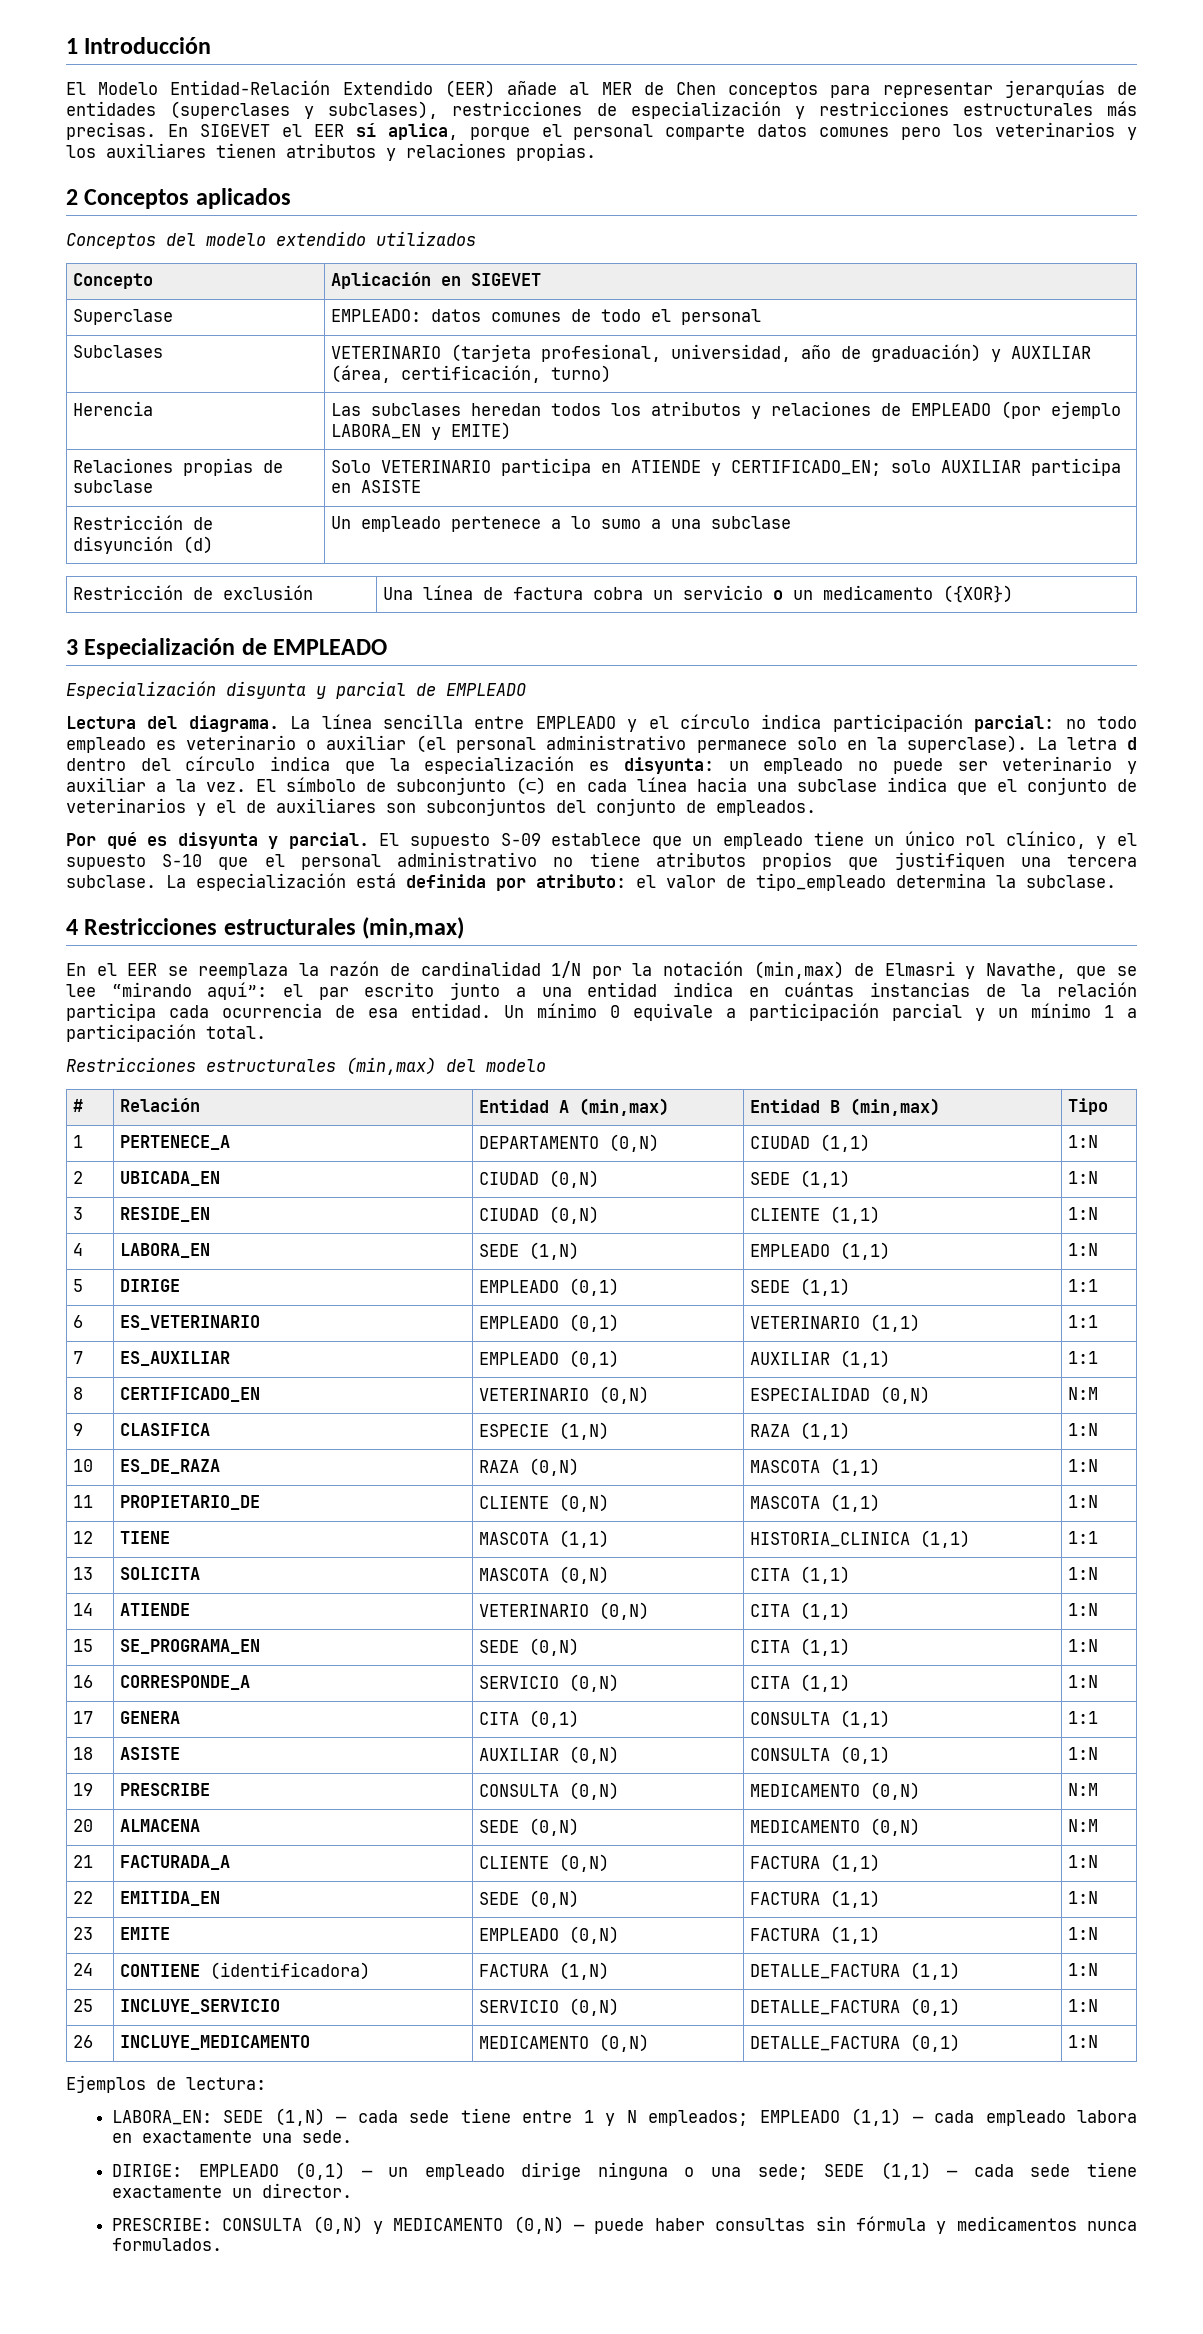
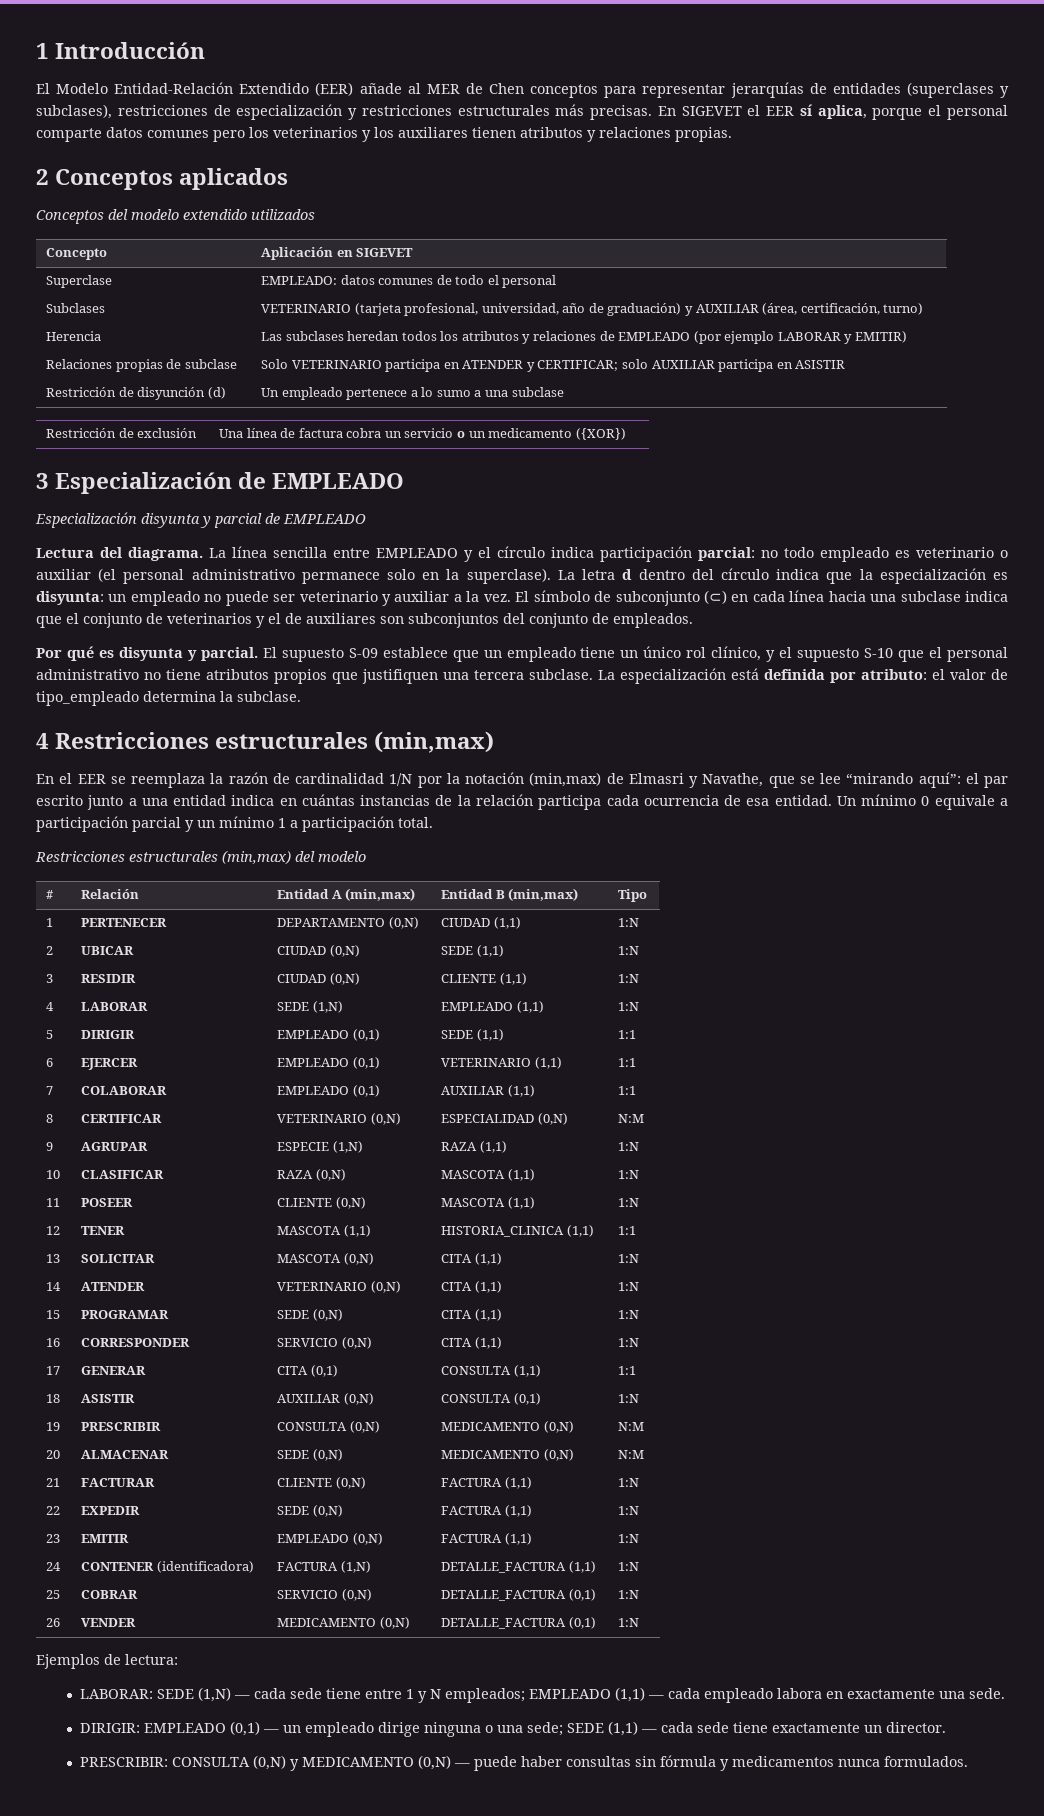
[330,422,511,440] LABORA_EN y EMITE) -> [777,331,907,344] LABORAR y EMITIR)
[630,460,881,476] ATIENDE y CERTIFICADO_EN; -> [462,360,619,372] ATENDER y CERTIFICAR;
[360,480,421,493] ASISTE -> [795,360,846,369] ASISTIR
[119,1135,230,1150] PERTENECE_A -> [81,918,168,927] PERTENECER
[119,1171,220,1186] UBICADA_EN -> [81,946,135,955] UBICAR
[119,1207,210,1222] RESIDE_EN -> [81,974,137,983] RESIDIR
[119,1243,210,1258] LABORA_EN -> [81,1002,149,1011] LABORAR
[119,1279,180,1292] DIRIGE -> [81,1030,136,1039] DIRIGIR
[119,1315,260,1330] ES_VETERINARIO -> [81,1058,139,1070] EJERCER
[119,1351,230,1366] ES_AUXILIAR -> [81,1086,168,1095] COLABORAR
[119,1387,260,1402] CERTIFICADO_EN -> [81,1114,163,1123] CERTIFICAR
[119,1423,210,1436] CLASIFICA -> [81,1142,149,1151] AGRUPAR
[119,1459,220,1474] ES_DE_RAZA -> [81,1170,165,1179] CLASIFICAR
[119,1495,260,1510] PROPIETARIO_DE -> [81,1198,134,1207] POSEER
[119,1531,170,1544] TIENE -> [81,1226,126,1235] TENER
[119,1567,200,1580] SOLICITA -> [81,1254,156,1263] SOLICITAR
[119,1603,190,1616] ATIENDE -> [81,1282,146,1291] ATENDER
[119,1639,260,1654] SE_PROGRAMA_EN -> [81,1310,170,1319] PROGRAMAR
[119,1675,250,1690] CORRESPONDE_A -> [81,1338,191,1347] CORRESPONDER
[119,1711,180,1724] GENERA -> [81,1366,147,1375] GENERAR
[119,1747,180,1760] ASISTE -> [81,1394,136,1403] ASISTIR
[119,1783,210,1796] PRESCRIBE -> [81,1422,162,1431] PRESCRIBIR
[119,1819,200,1832] ALMACENA -> [81,1450,170,1459] ALMACENAR
[119,1855,230,1870] FACTURADA_A -> [81,1478,156,1487] FACTURAR
[119,1891,220,1906] EMITIDA_EN -> [81,1506,141,1515] EXPEDIR
[119,1927,170,1940] EMITE -> [81,1534,130,1543] EMITIR
[119,1964,200,1977] CONTIENE -> [81,1562,155,1571] CONTENER
[119,1999,280,2014] INCLUYE_SERVICIO -> [81,1590,139,1599] COBRAR
[119,2035,310,2050] INCLUYE_MEDICAMENTO -> [81,1618,137,1627] VENDER
[111,2110,212,2125] LABORA_EN: -> [79,1689,153,1699] LABORAR:
[111,2164,182,2177] DIRIGE: -> [79,1723,140,1733] DIRIGIR:
[111,2218,212,2231] PRESCRIBE: -> [79,1757,168,1767] PRESCRIBIR:

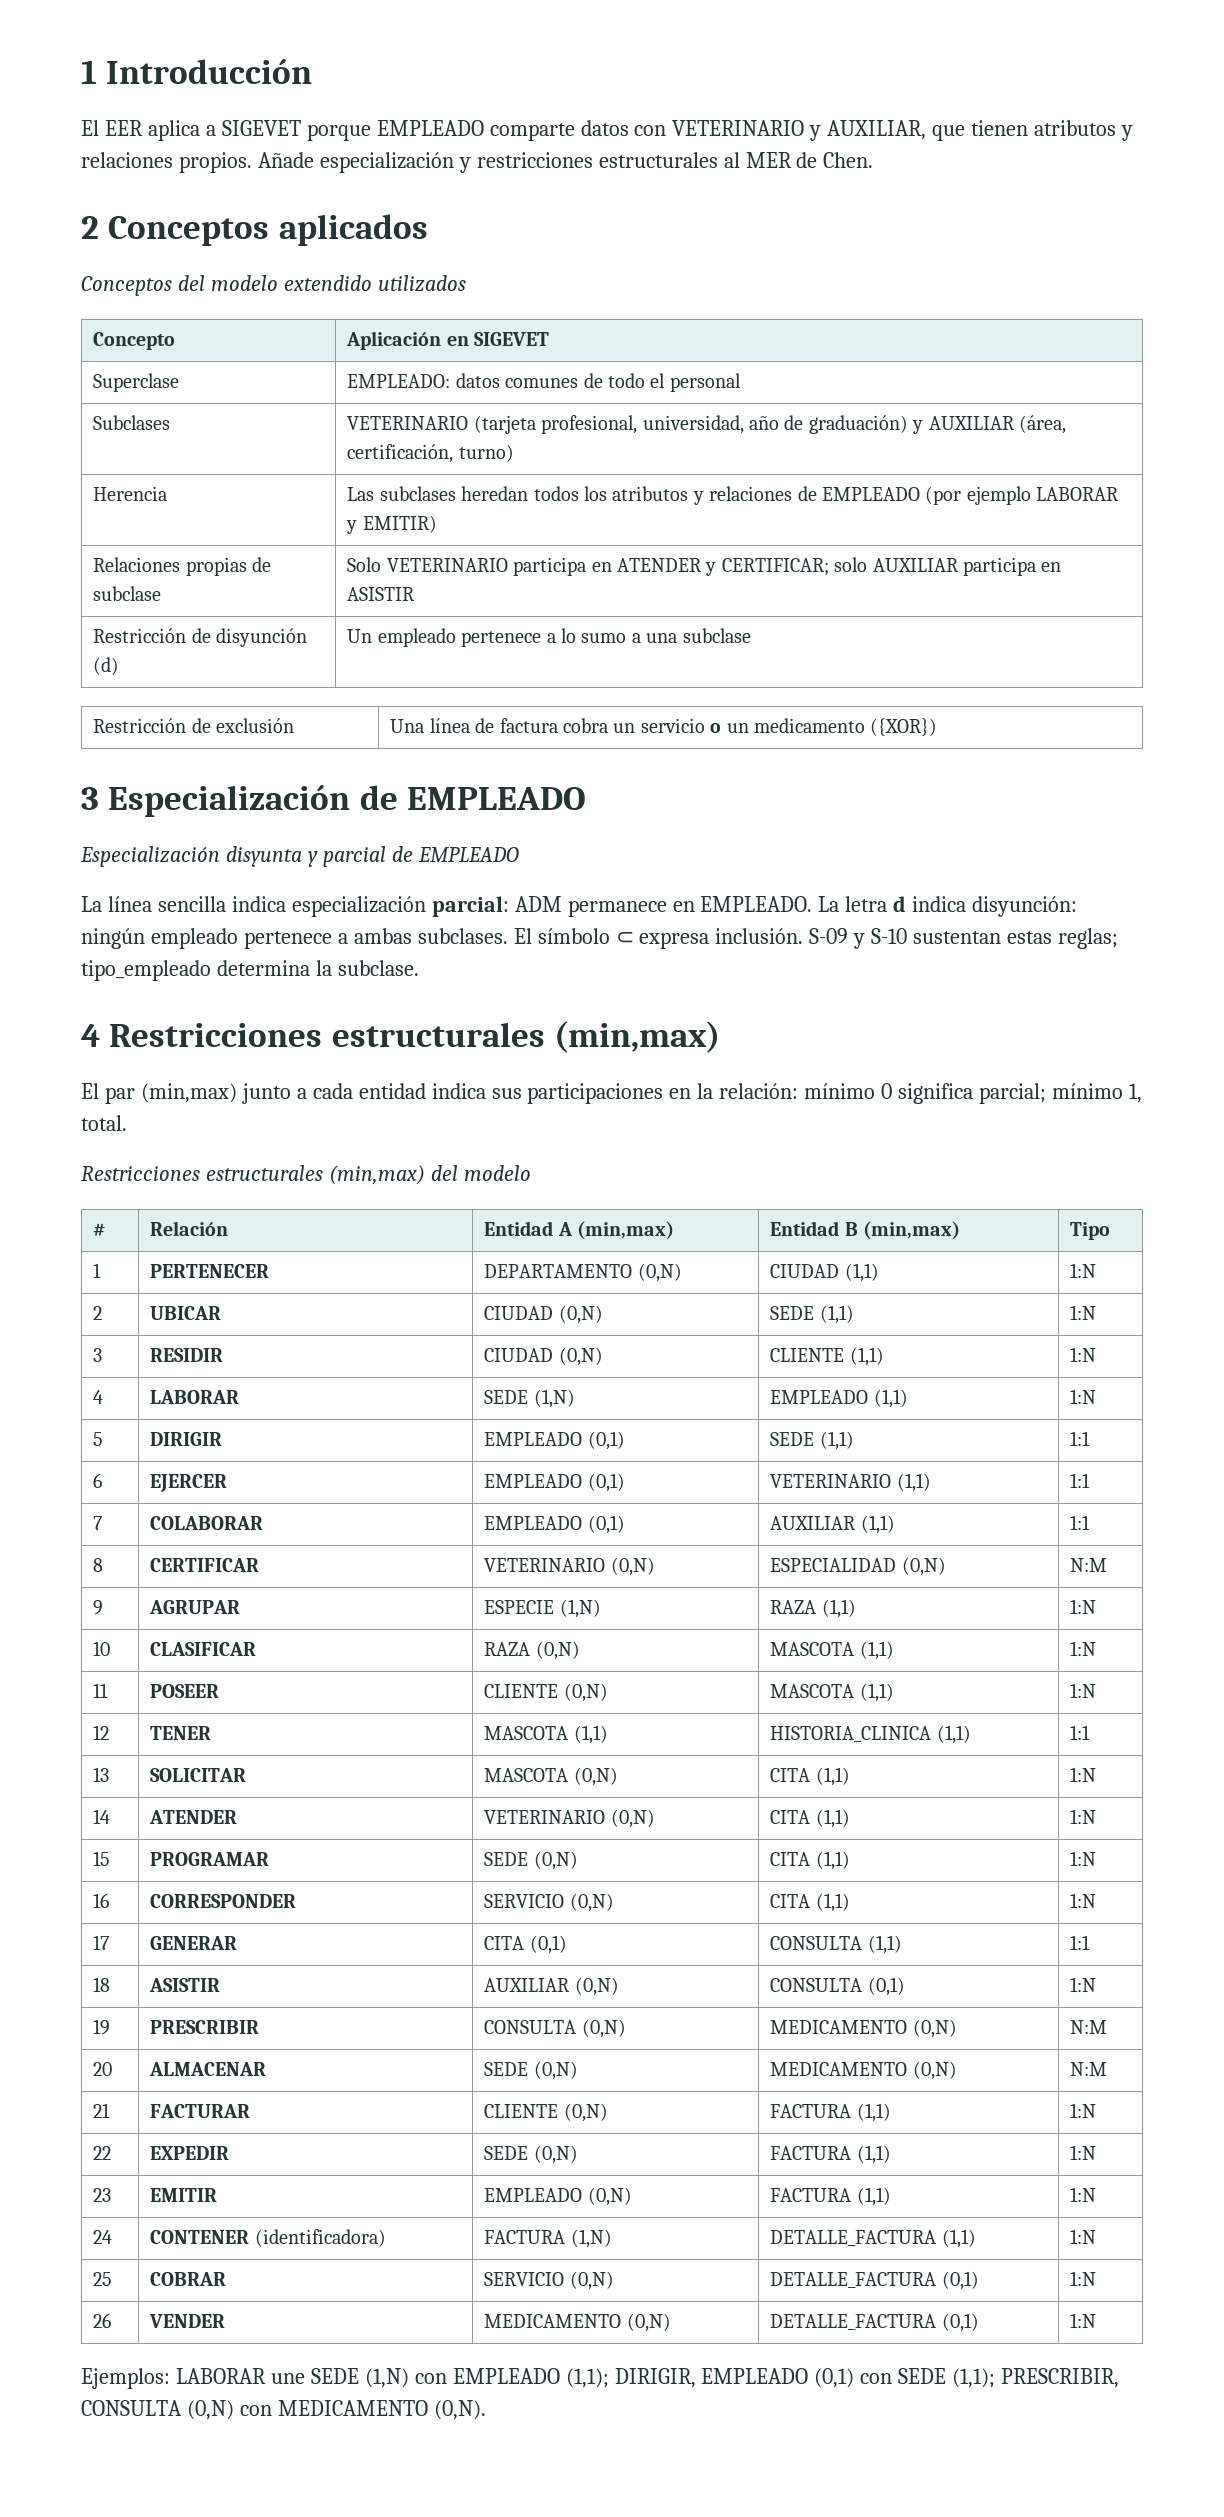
[56,82,1010,98] [36,104,1008,120] [36,127,732,142] Modelo Entidad-Relación Extendido (EER) añade al MER de Chen conceptos para representar jerarquías de entidades (superclases y subclases), restricciones de especialización y restricciones estructurales más precisas. En SIGEVET el EER sí aplica, porque el personal comparte datos comunes pero los veterinarios y los auxiliares tienen atributos y relaciones propias. -> [104,120,1134,141] [81,152,874,173] EER aplica a SIGEVET porque EMPLEADO comparte datos con VETERINARIO y AUXILIAR, que tienen atributos y relaciones propios. Añade especialización y restricciones estructurales al MER de Chen.
[36,546,1008,562] [36,568,1009,584] [36,590,1008,606] [36,613,693,628] [36,646,1009,662] [36,668,1008,684] Lectura del diagrama. La línea sencilla entre EMPLEADO y el círculo indica participación parcial: no todo empleado es veterinario o auxiliar (el personal administrativo permanece solo en la superclase). La letra d dentro del círculo indica que la especialización es disyunta: un empleado no puede ser veterinario y auxiliar a la vez. El símbolo de subconjunto (⊂) en cada línea hacia una subclase indica que el conjunto de veterinarios y el de auxiliares son subconjuntos del conjunto de empleados. // Por qué es disyunta y parcial. El supuesto S-09 establece que un empleado tiene un único rol clínico, y el supuesto S-10 que el personal administrativo no tiene atributos propios que justifiquen una tercera subclase. La especialización está definida por atributo: el valor de -> [81,896,1078,917] [81,928,1119,949] La línea sencilla indica especialización parcial: ADM permanece en EMPLEADO. La letra d indica disyunción: ningún empleado pertenece a ambas subclases. El símbolo ⊂ expresa inclusión. S-09 y S-10 sustentan estas reglas;
[36,772,1008,788] [36,795,83,806] En el EER se reemplaza la razón de cardinalidad 1/N por la notación (min,max) de Elmasri y Navathe, que se lee “mirando aquí”: el par escrito -> [81,1083,237,1104] El par (min,max)
[141,798,168,806] una -> [312,1083,353,1099] cada
[279,794,1008,810] [36,816,394,832] en cuántas instancias de la relación participa cada ocurrencia de esa entidad. Un mínimo 0 equivale a participación parcial y un mínimo 1 a participación -> [491,1083,1142,1104] sus participaciones en la relación: mínimo 0 significa parcial; mínimo 1,
[36,1654,178,1669] [79,1687,1005,1703] [79,1721,946,1737] [79,1755,968,1771] Ejemplos de lectura: // LABORAR: SEDE (1,N) — cada sede tiene entre 1 y N empleados; EMPLEADO (1,1) — cada empleado labora en exactamente una sede. // DIRIGIR: EMPLEADO (0,1) — un empleado dirige ninguna o una sede; SEDE (1,1) — cada sede tiene exactamente un director. // PRESCRIBIR: CONSULTA (0,N) y MEDICAMENTO (0,N) — puede haber consultas sin fórmula y medicamentos nunca formulados. -> [81,2368,1120,2389] [81,2400,486,2420] Ejemplos: LABORAR une SEDE (1,N) con EMPLEADO (1,1); DIRIGIR, EMPLEADO (0,1) con SEDE (1,1); PRESCRIBIR, CONSULTA (0,N) con MEDICAMENTO (0,N).

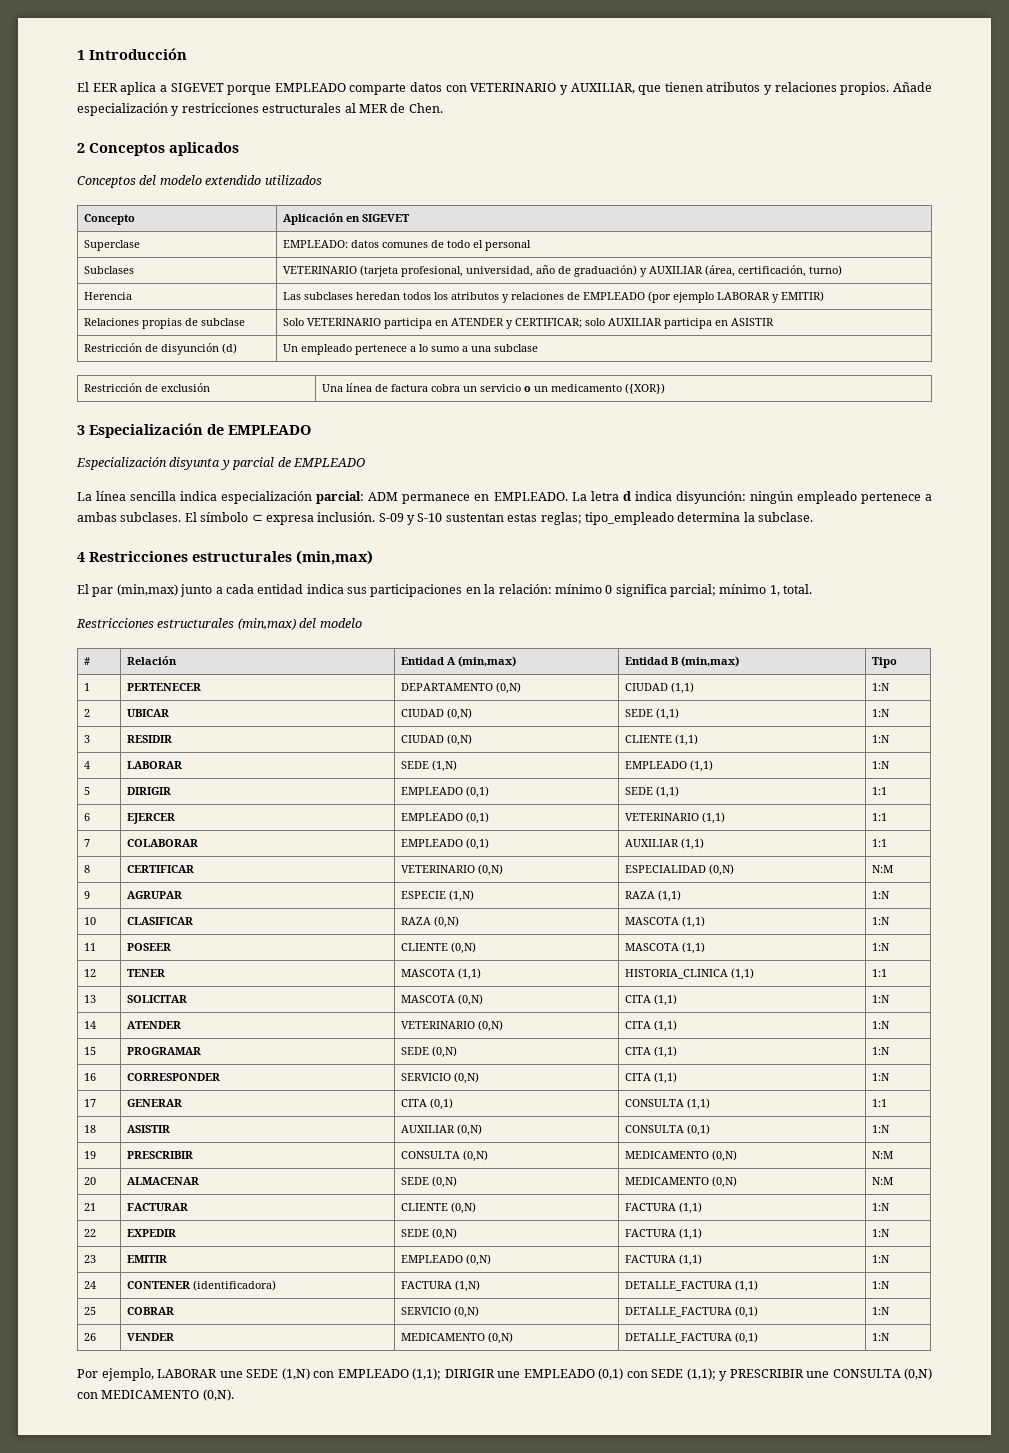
[81,2368,170,2389] Ejemplos: -> [77,1368,154,1381] Por ejemplo,
[614,2368,696,2388] DIRIGIR, -> [444,1369,520,1378] DIRIGIR une
[1001,2368,1120,2388] PRESCRIBIR, -> [719,1369,829,1381] y PRESCRIBIR une

